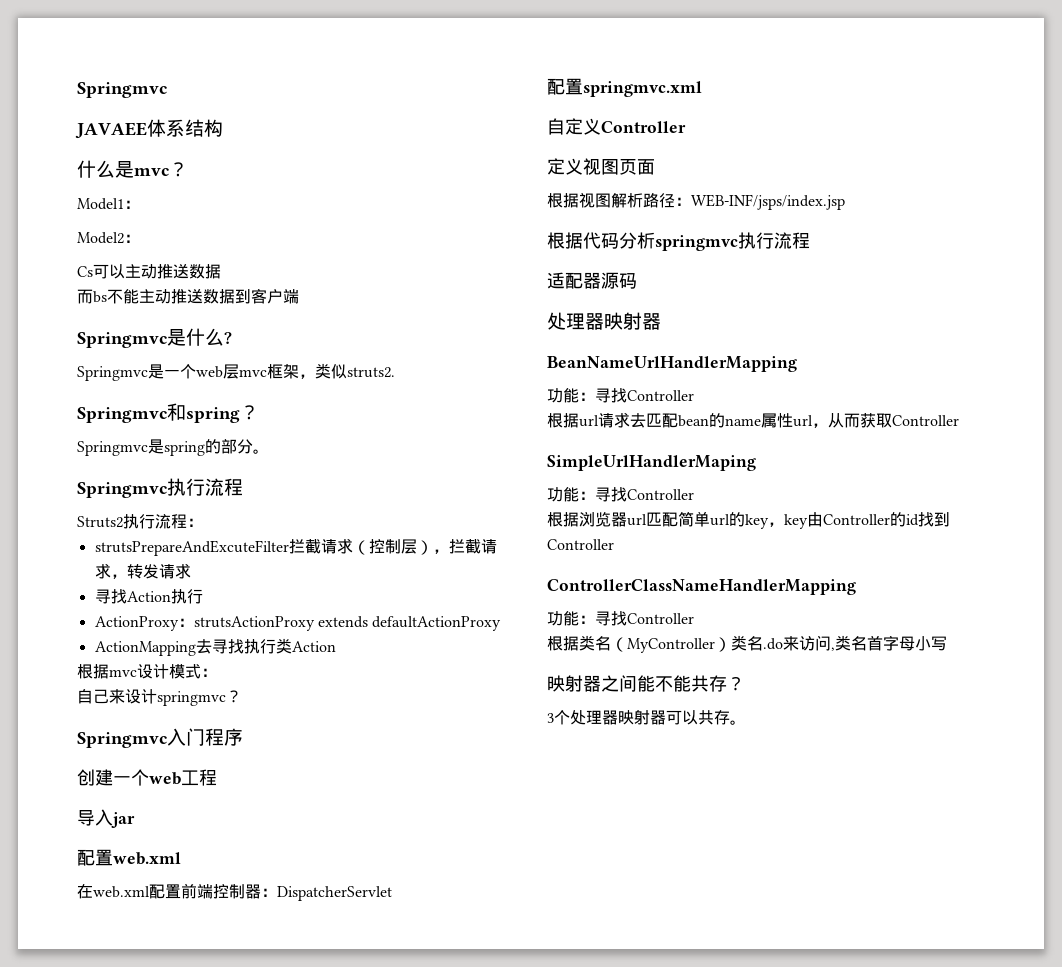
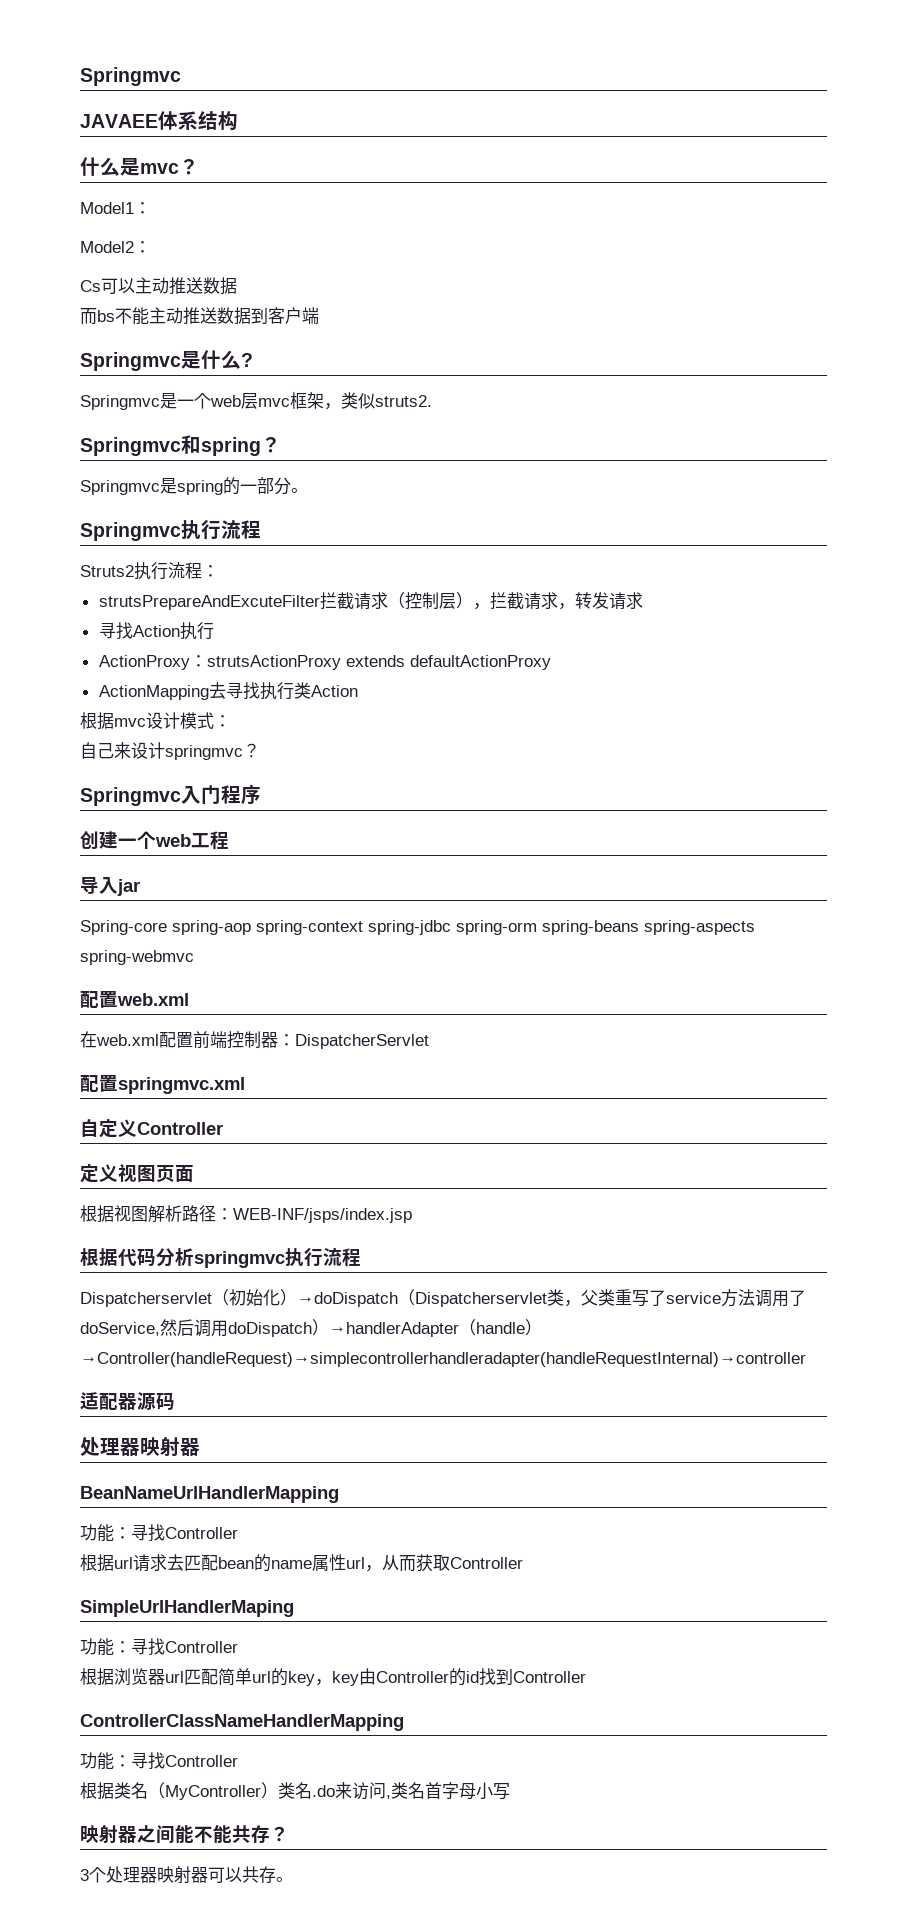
(221, 446) none -> [240,484,257,492] 一
(135, 820) none -> [80,920,755,935] [80,950,194,965] // Spring-core spring-aop spring-context spring-jdbc spring-orm spring-beans spring-aspects spring-webmvc
(810, 240) none -> [80,1289,806,1307] [80,1319,542,1337] [80,1352,806,1367] // Dispatcherservlet（初始化）→doDispatch（Dispatcherservlet类，父类重写了service方法调用了doService,然后调用doDispatch）→handlerAdapter（handle）→Controller(handleRequest)→simplecontrollerhandleradapter(handleRequestInternal)→controller

